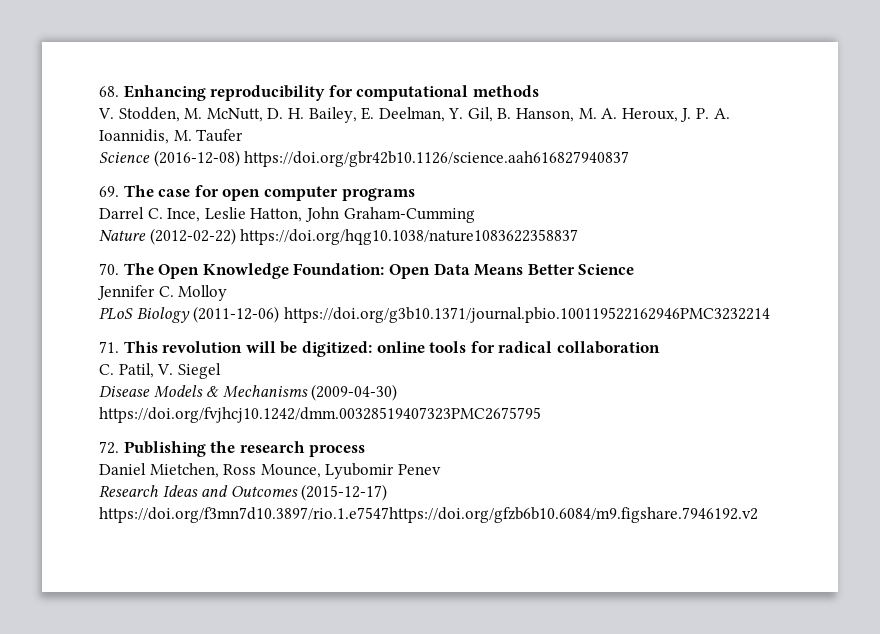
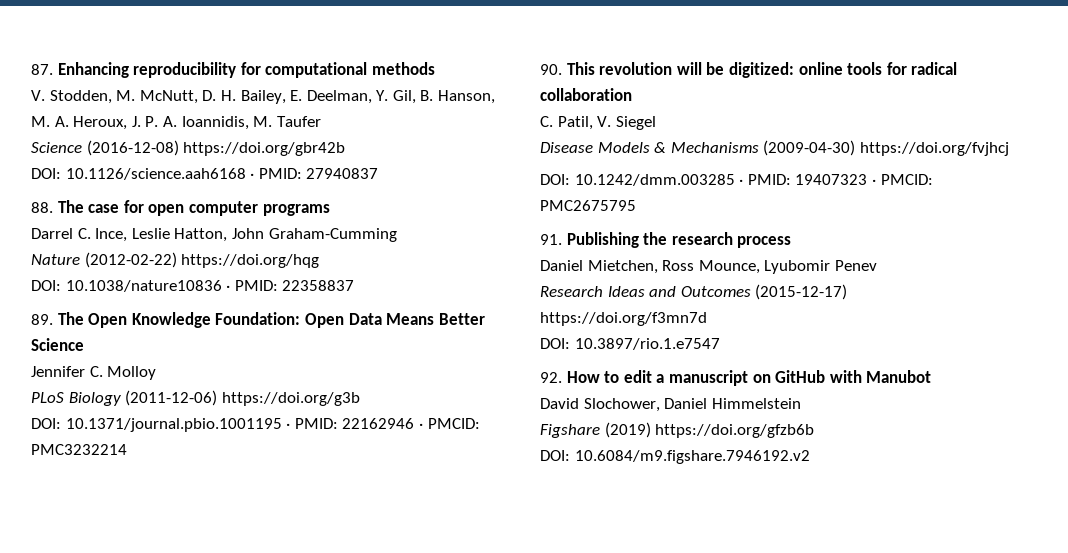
[99,86,119,97] 68. -> [31,64,53,75] 87.
[244,151,630,167] [99,186,119,197] https://doi.org/gbr42b10.1126/science.aah616827940837 // 69. -> [183,142,346,156] [31,168,379,180] [31,202,53,213] https://doi.org/gbr42b // DOI: 10.1126/science.aah6168 · PMID: 27940837 // 88.
[240,229,579,245] [99,263,119,275] https://doi.org/hqg10.1038/nature1083622358837 // 70. -> [181,254,320,268] [31,280,355,292] [31,314,53,325] https://doi.org/hqg // DOI: 10.1038/nature10836 · PMID: 22358837 // 89.
[283,307,770,323] [99,341,119,353] https://doi.org/g3b10.1371/journal.pbio.100119522162946PMC3232214 // 71. -> [221,392,360,406] [31,418,480,432] [31,444,127,455] [540,64,562,75] https://doi.org/g3b // DOI: 10.1371/journal.pbio.1001195 · PMID: 22162946 · PMCID: PMC3232214 // 90.
[99,407,541,423] [99,441,119,454] https://doi.org/fvjhcj10.1242/dmm.00328519407323PMC2675795 // 72. -> [859,142,1009,156] [540,174,933,186] [540,200,636,211] [540,234,562,245] https://doi.org/fvjhcj // DOI: 10.1242/dmm.003285 · PMID: 19407323 · PMCID: PMC2675795 // 91.
[99,507,758,523] https://doi.org/f3mn7d10.3897/rio.1.e7547https://doi.org/gfzb6b10.6084/m9.figshare.7946192.v2 -> [540,312,707,326] [540,338,720,350] [540,370,932,386] [540,398,801,412] [540,422,815,438] [540,450,810,464] https://doi.org/f3mn7d // DOI: 10.3897/rio.1.e7547 // 92. How to edit a manuscript on GitHub with Manubot // David Slochower, Daniel Himmelstein // Figshare (2019) https://doi.org/gfzb6b // DOI: 10.6084/m9.figshare.7946192.v2

